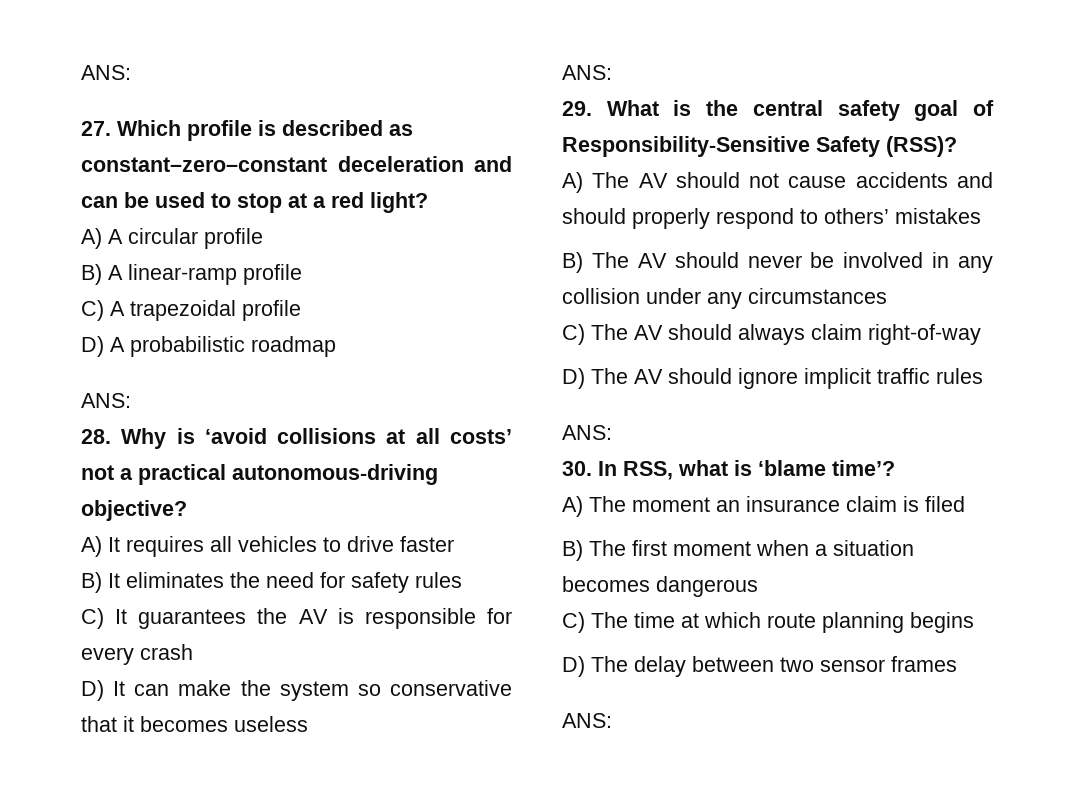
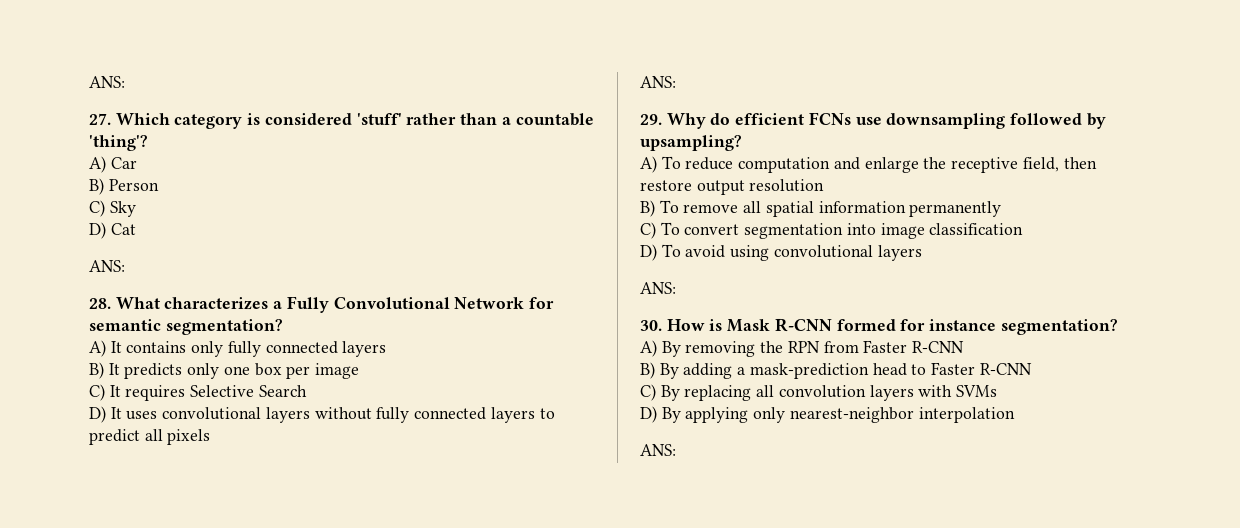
[187,120,413,141] [81,156,512,172] [81,192,428,213] [81,228,263,249] [81,264,302,285] [81,300,301,321] [81,336,336,357] [81,393,131,408] [81,428,512,449] [81,464,438,485] [81,500,187,521] [81,536,454,557] [81,572,462,593] [81,608,512,629] [81,644,193,665] [81,680,512,701] [81,716,308,732] [562,65,612,80] [562,100,994,121] [562,136,957,157] [562,172,993,193] [562,208,981,229] [562,252,993,273] [562,288,887,309] [562,324,981,345] [562,368,983,389] [562,425,612,440] [562,460,895,480] [562,496,965,517] [562,540,914,561] [562,576,758,597] [562,612,974,633] [562,656,957,677] profile is described as constant–zero–constant deceleration and can be used to stop at a red light? // A) A circular profile // B) A linear-ramp profile // C) A trapezoidal profile // D) A probabilistic roadmap // ANS: // 28. Why is ‘avoid collisions at all costs’ not a practical autonomous-driving objective? // A) It requires all vehicles to drive faster // B) It eliminates the need for safety rules // C) It guarantees the AV is responsible for every crash // D) It can make the system so conservative that it becomes useless // ANS: // 29. What is the central safety goal of Responsibility-Sensitive Safety (RSS)? // A) The AV should not cause accidents and should properly respond to others’ mistakes // B) The AV should never be involved in any collision under any circumstances // C) The AV should always claim right-of-way // D) The AV should ignore implicit traffic rules // ANS: // 30. In RSS, what is ‘blame time’? // A) The moment an insurance claim is filed // B) The first moment when a situation becomes dangerous // C) The time at which route planning begins // D) The delay between two sensor frames -> [174,113,594,129] [89,135,148,151] [89,156,137,173] [89,178,159,195] [89,200,136,217] [89,222,136,239] [89,260,125,272] [89,296,555,313] [89,319,283,335] [89,340,387,357] [89,362,360,379] [89,384,307,401] [89,406,555,423] [89,429,211,445] [640,76,676,88] [640,112,1106,129] [640,135,742,151] [640,156,1097,173] [640,179,825,195] [640,200,1002,217] [640,222,1024,239] [640,244,922,261] [640,282,676,294] [640,318,1118,335] [640,340,965,357] [640,362,1032,379] [640,384,998,401] [640,406,1015,423] category is considered 'stuff' rather than a countable 'thing'? // A) Car // B) Person // C) Sky // D) Cat // ANS: // 28. What characterizes a Fully Convolutional Network for semantic segmentation? // A) It contains only fully connected layers // B) It predicts only one box per image // C) It requires Selective Search // D) It uses convolutional layers without fully connected layers to predict all pixels // ANS: // 29. Why do efficient FCNs use downsampling followed by upsampling? // A) To reduce computation and enlarge the receptive field, then restore output resolution // B) To remove all spatial information permanently // C) To convert segmentation into image classification // D) To avoid using convolutional layers // ANS: // 30. How is Mask R-CNN formed for instance segmentation? // A) By removing the RPN from Faster R-CNN // B) By adding a mask-prediction head to Faster R-CNN // C) By replacing all convolution layers with SVMs // D) By applying only nearest-neighbor interpolation

